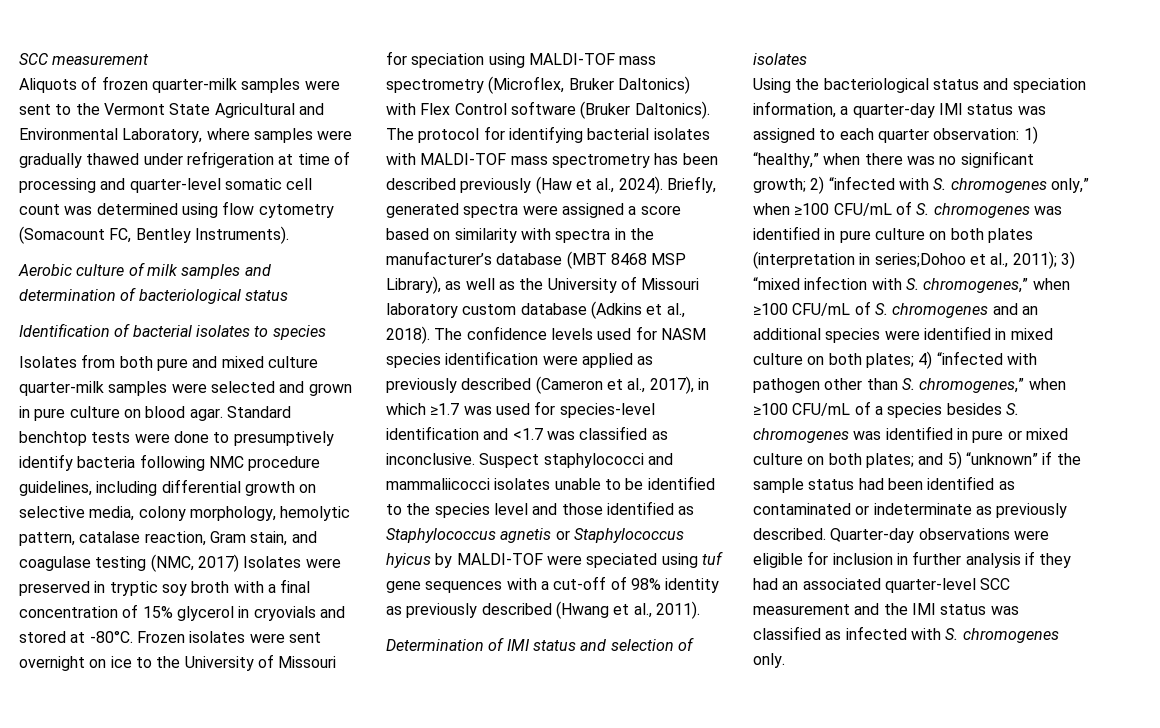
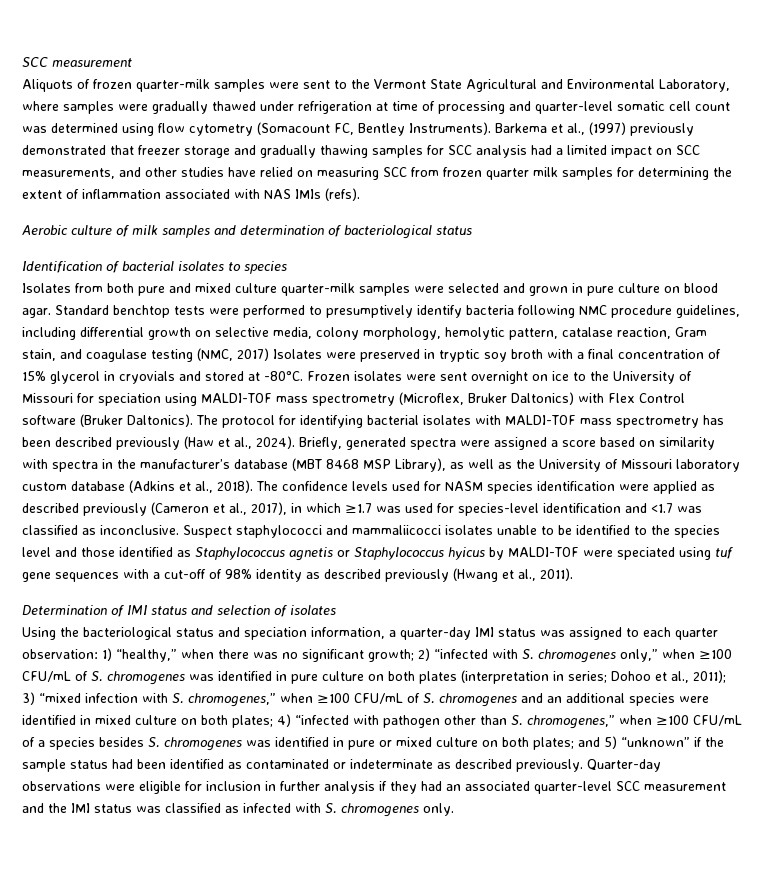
(289, 235) none -> [495,122,694,136] [22,145,700,158] [22,167,732,180] [22,188,360,201] Barkema et al., (1997) previously demonstrated that freezer storage and gradually thawing samples for SCC analysis had a limited impact on SCC measurements, and other studies have relied on measuring SCC from frozen quarter milk samples for determining the extent of inflammation associated with NAS IMIs (refs).
[173,431,209,443] done -> [243,305,305,318] performed
[386,378,532,393] previously described -> [22,503,147,516] described previously
[406,603,552,618] previously described -> [324,569,449,582] described previously
[874,253,966,267] series;Dohoo -> [568,671,651,683] series; Dohoo
[996,503,1068,518] [753,528,826,540] previously described. -> [455,759,583,772] described previously.

